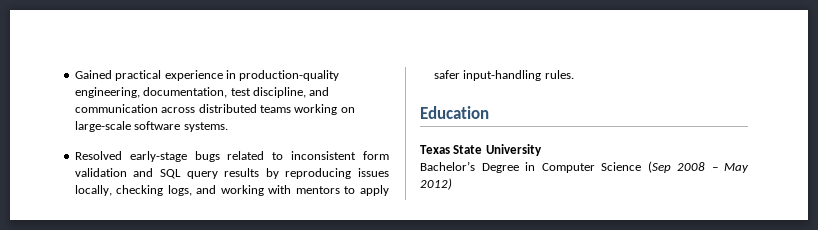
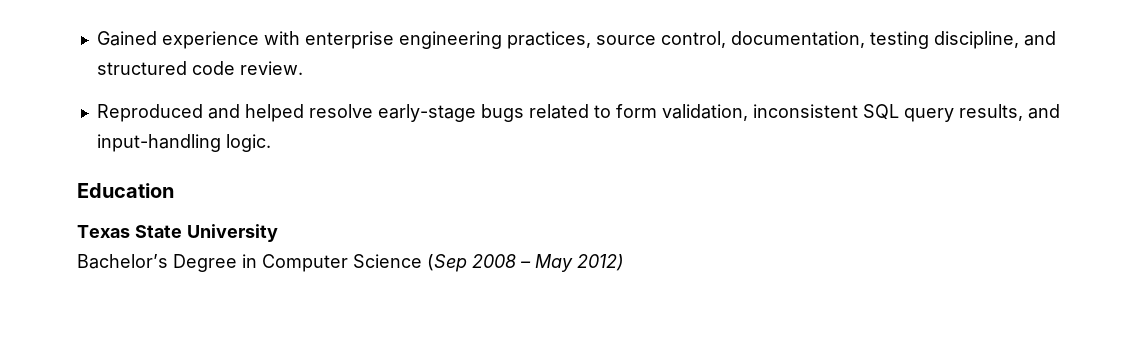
[115,70,340,81] [74,87,330,98] [74,104,355,115] [74,121,228,132] [74,151,389,162] [74,168,389,179] [74,185,389,196] [433,70,574,81] practical experience in production-quality engineering, documentation, test discipline, and communication across distributed teams working on large-scale software systems. // Resolved early-stage bugs related to inconsistent form validation and SQL query results by reproducing issues locally, checking logs, and working with mentors to apply safer input-handling rules. -> [161,31,1056,49] [96,61,303,75] [96,104,1060,122] [96,134,271,152] experience with enterprise engineering practices, source control, documentation, testing discipline, and structured code review. // Reproduced and helped resolve early-stage bugs related to form validation, inconsistent SQL query results, and input-handling logic.

